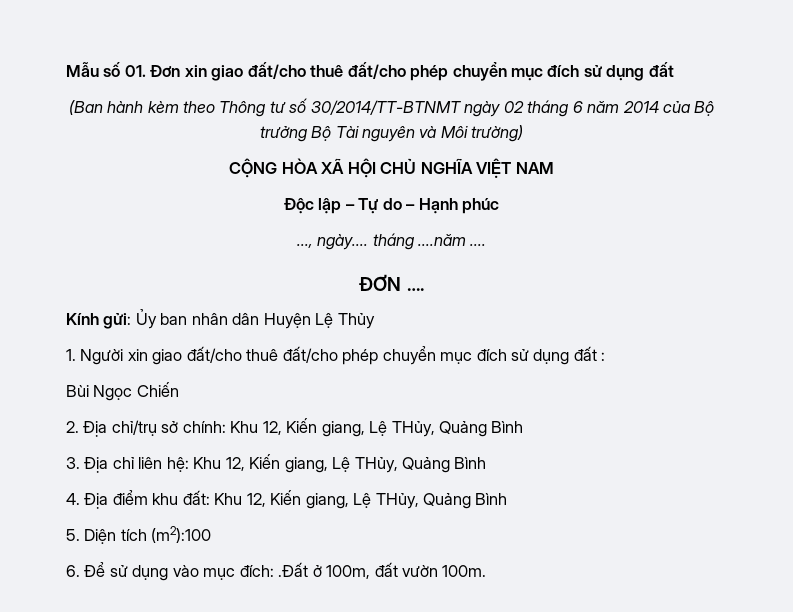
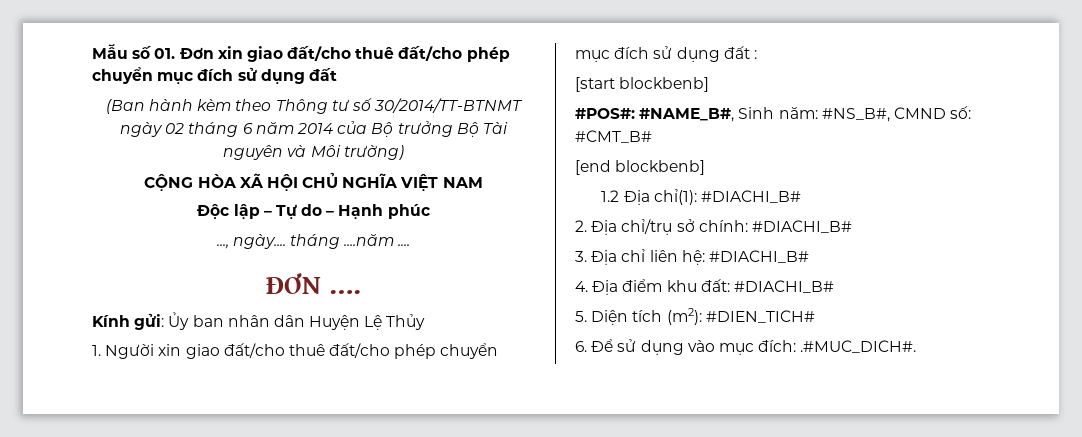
[66,382,179,401] Bùi Ngọc Chiến -> [575,77,710,92] [575,106,972,122] [575,130,652,143] [575,160,706,175] [601,189,801,205] [start blockbenb] // #POS#: #NAME_B#, Sinh năm: #NS_B#, CMND số: #CMT_B# // [end blockbenb] // 1.2 Địa chỉ(1): #DIACHI_B#
[230,418,524,437] Khu 12, Kiến giang, Lệ THủy, Quảng Bình -> [751,220,852,233] #DIACHI_B#
[193,454,487,473] Khu 12, Kiến giang, Lệ THủy, Quảng Bình -> [708,250,809,263] #DIACHI_B#
[214,490,508,509] Khu 12, Kiến giang, Lệ THủy, Quảng Bình -> [733,280,834,293] #DIACHI_B#
[151,526,212,543] (m2):100 -> [666,308,815,325] (m2): #DIEN_TICH#
[278,562,487,579] .Đất ở 100m, đất vườn 100m. -> [800,340,917,353] .#MUC_DICH#.

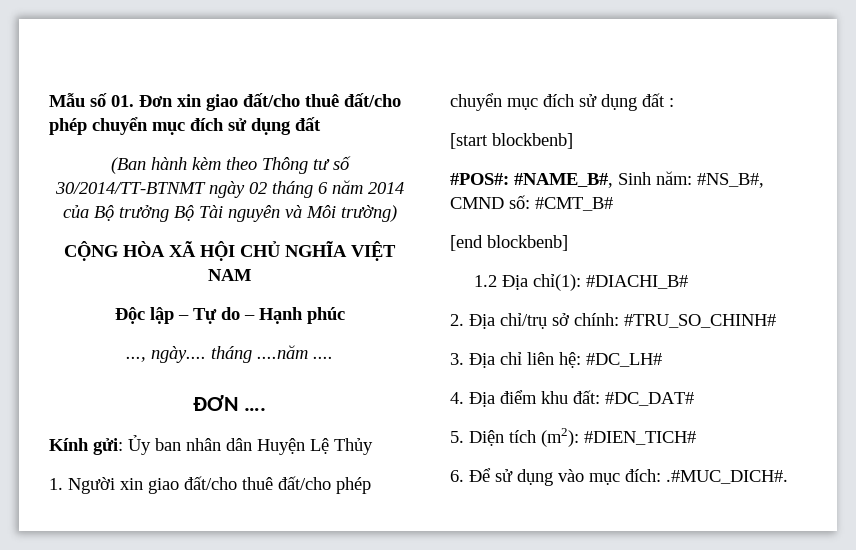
[751,220,852,233] #DIACHI_B# -> [624,314,776,328] #TRU_SO_CHINH#
[708,250,809,263] #DIACHI_B# -> [586,353,662,367] #DC_LH#
[733,280,834,293] #DIACHI_B# -> [605,392,694,406] #DC_DAT#

